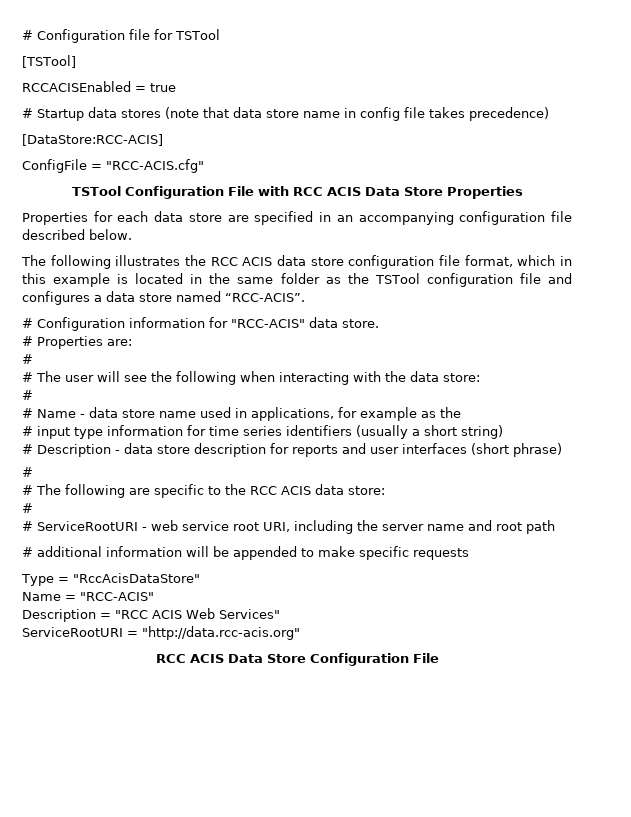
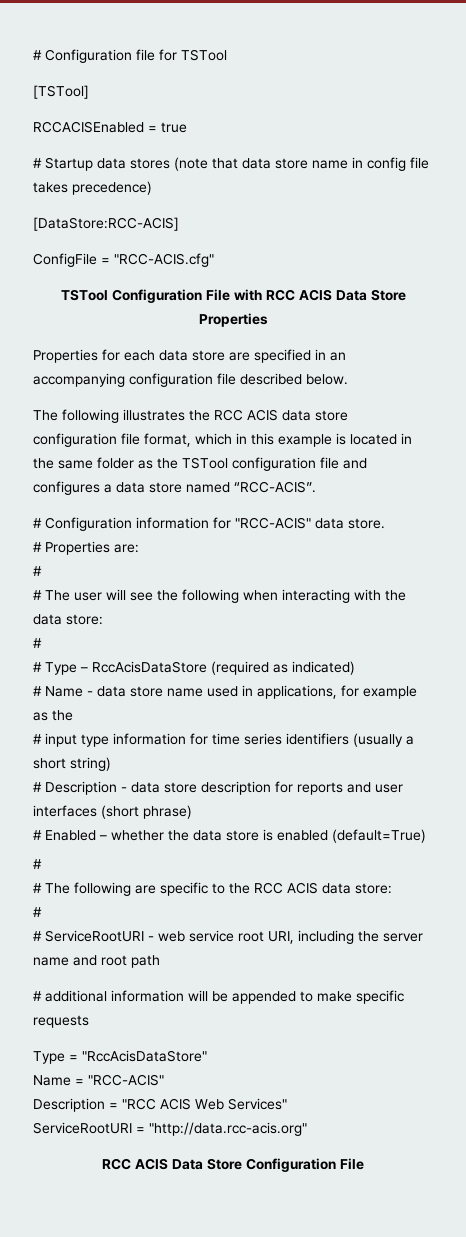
(33, 395) none -> [33,661,355,675] // # Type – RccAcisDataStore (required as indicated)
(562, 450) none -> [33,829,426,843] // # Enabled – whether the data store is enabled (default=True)

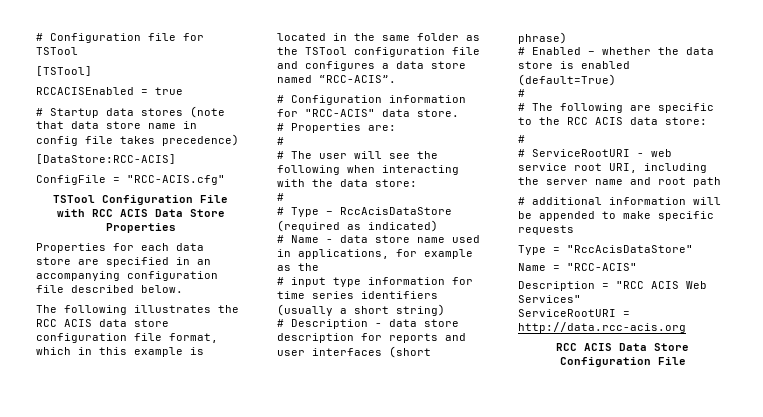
[149,1122,307,1136] "http://data.rcc-acis.org" -> [518,322,686,333] http://data.rcc-acis.org

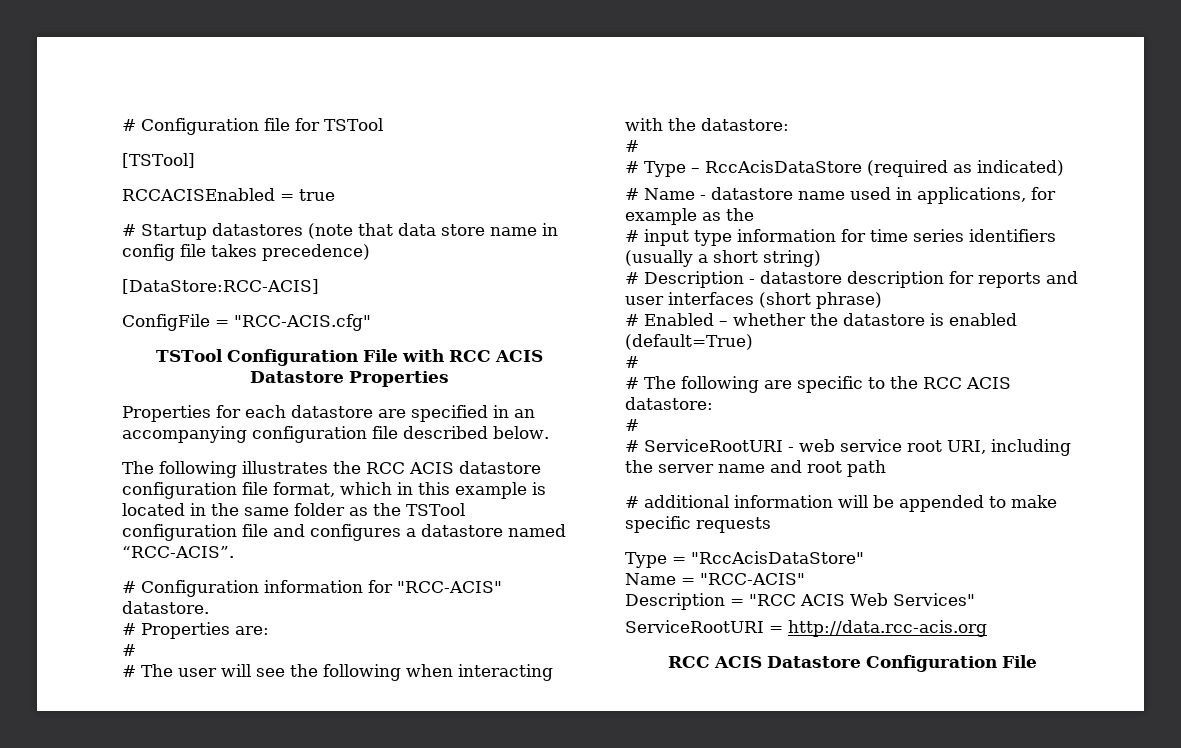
[106,108,183,116] data stores -> [212,223,303,236] datastores
[154,209,225,217] Data Store -> [249,371,344,383] Datastore
[176,243,204,251] [36,257,71,265] data store -> [291,405,373,418] datastore
[99,319,169,327] data store -> [459,461,541,474] datastore
[396,61,466,69] data store -> [421,524,503,537] datastore
[382,109,459,117] data store. -> [122,601,209,614] datastore.
[340,179,417,187] data store: -> [701,118,789,131] datastore:
[340,235,410,243] data store -> [711,187,793,200] datastore
[389,319,459,327] data store -> [760,271,842,284] datastore
[686,47,714,55] [518,61,553,69] data store -> [843,313,925,326] datastore
[630,117,707,125] data store: -> [625,397,713,410] datastore:
[619,343,689,351] Data Store -> [766,656,861,668] Datastore

